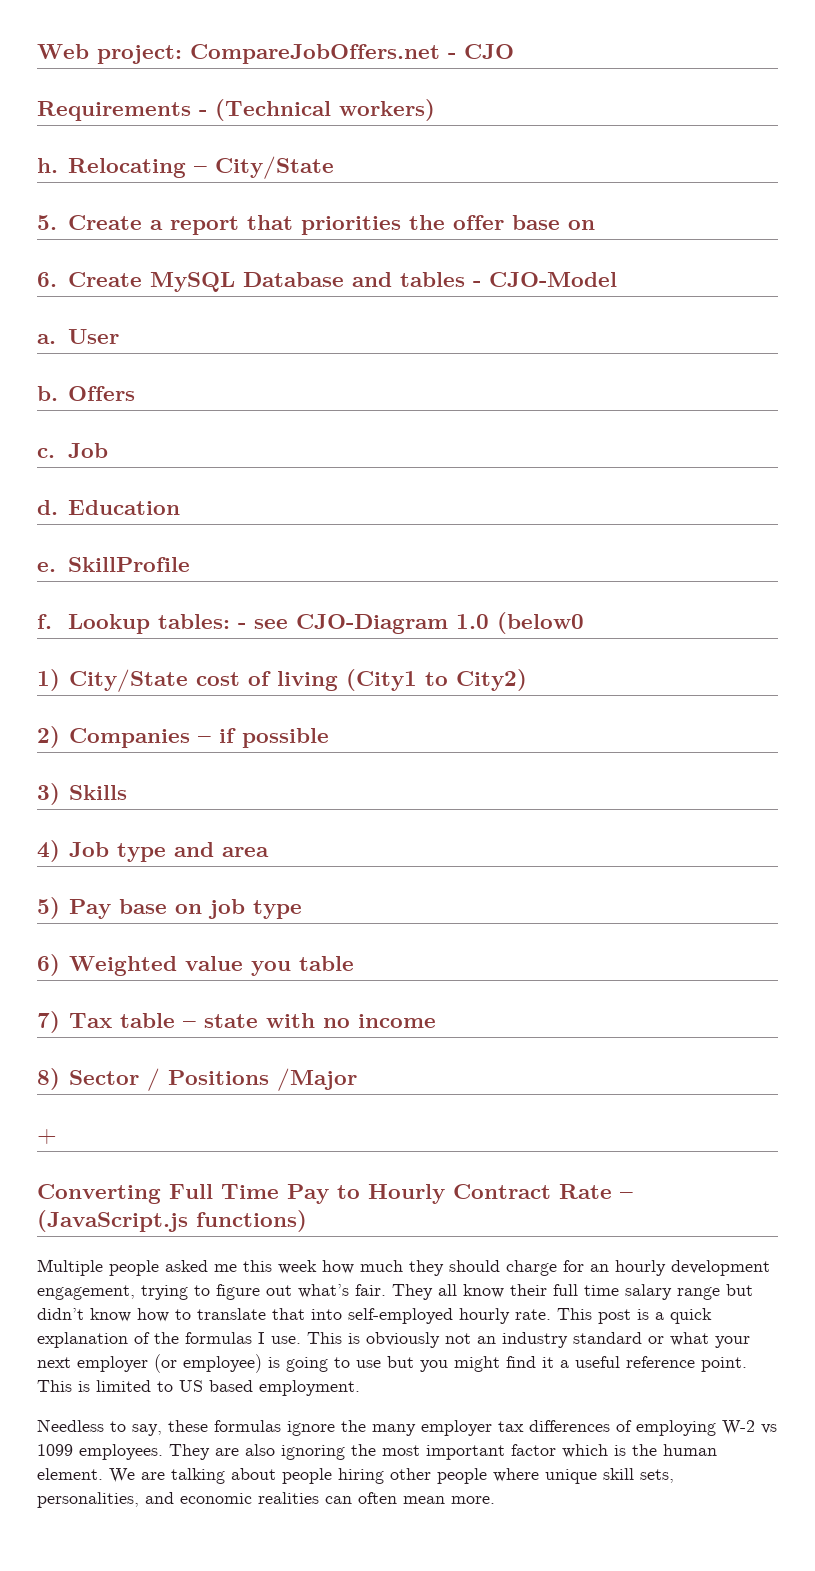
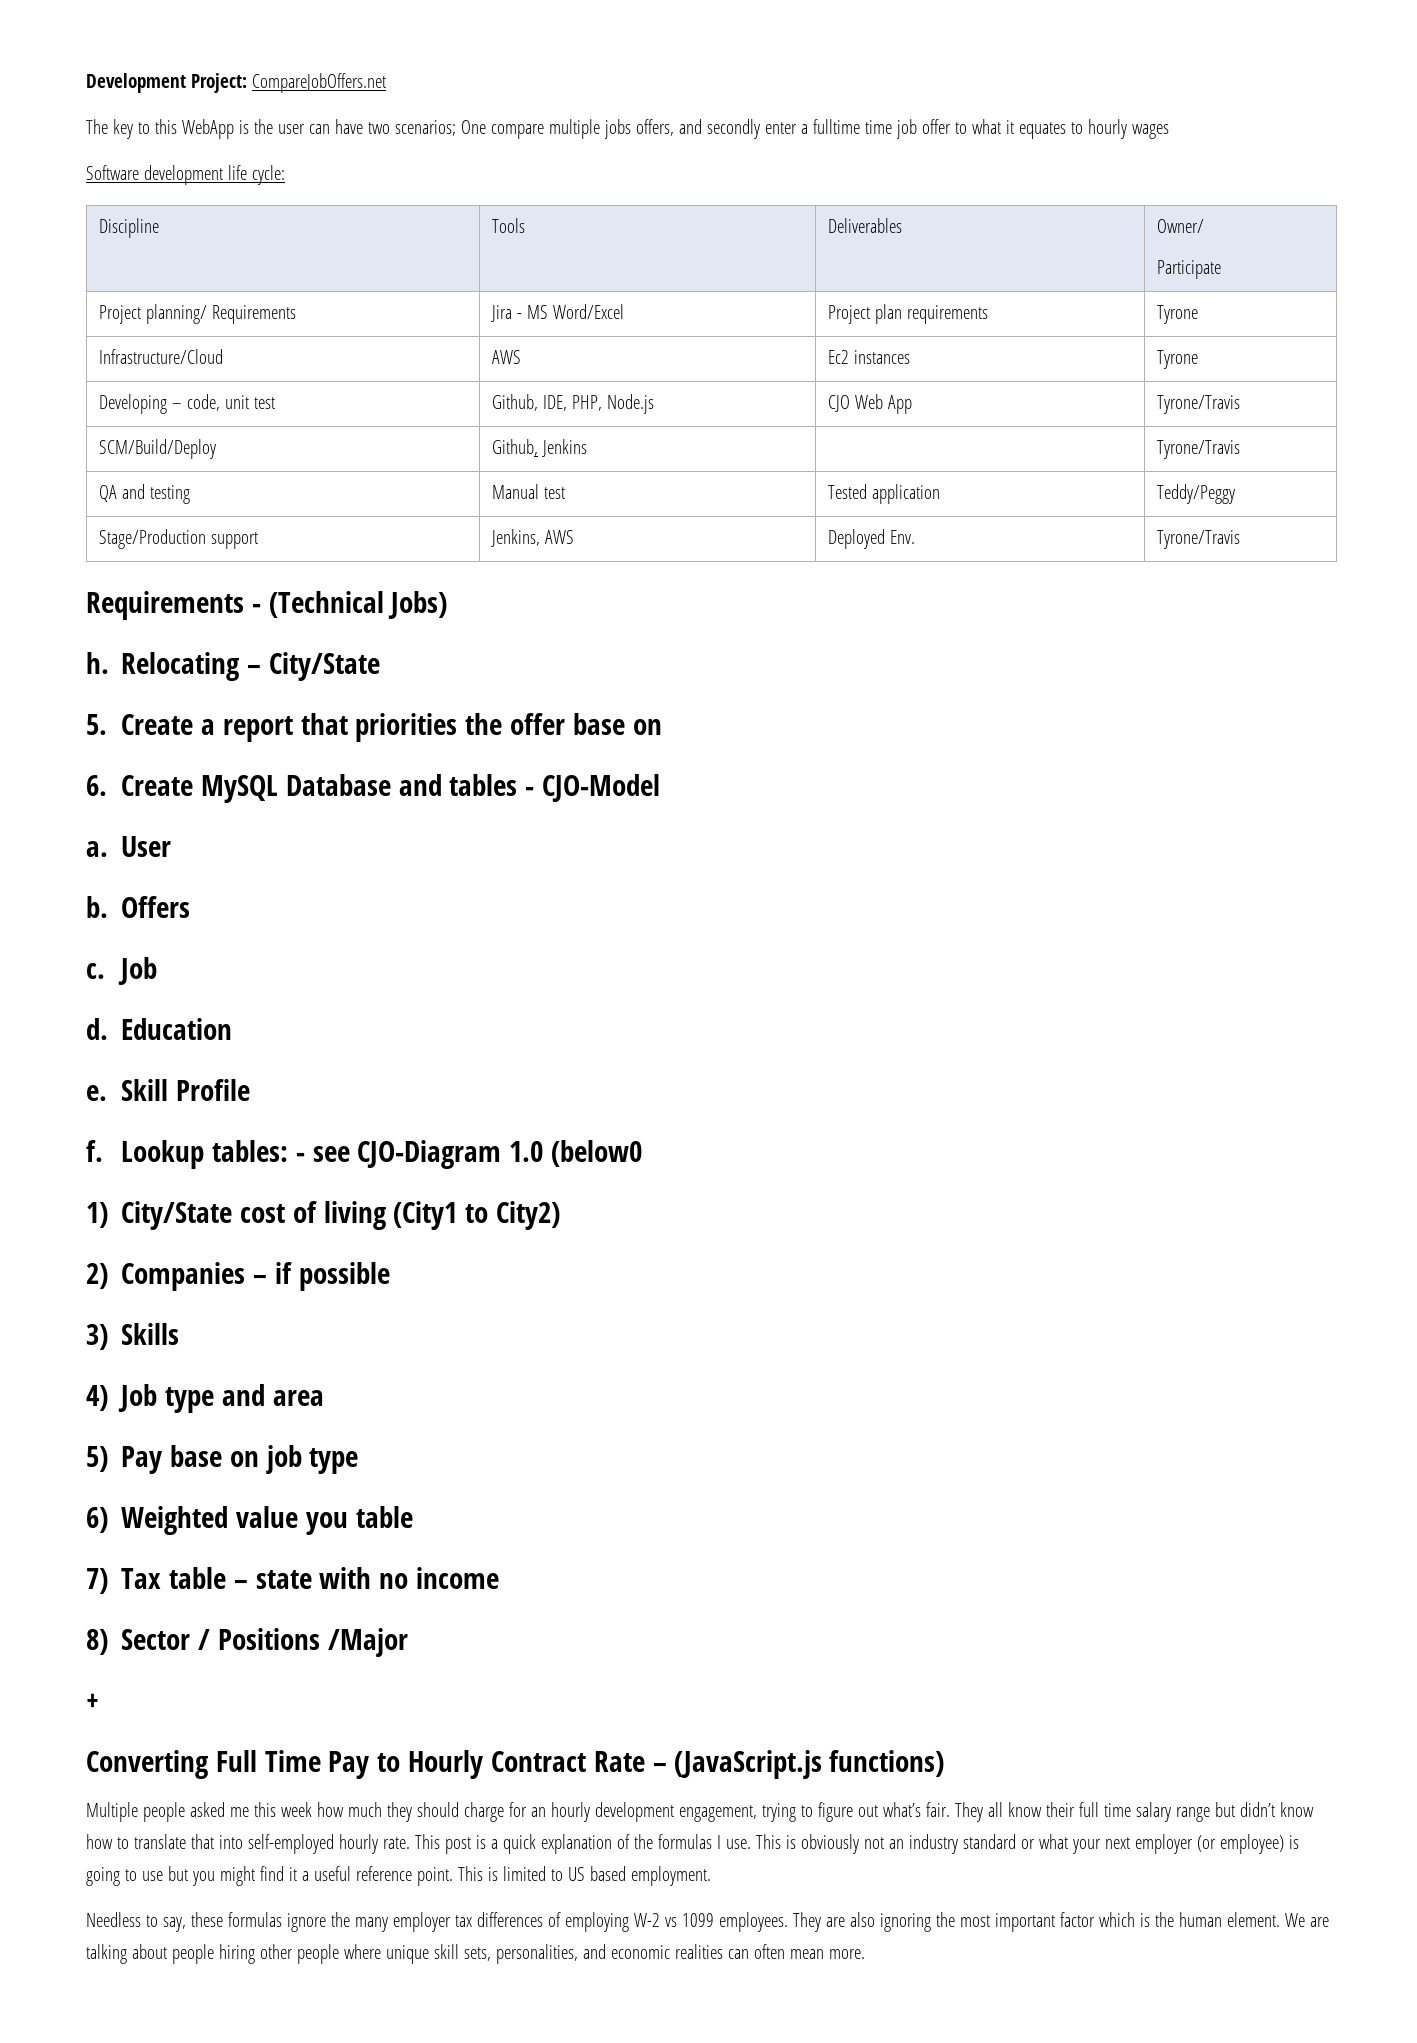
[37,44,514,64] Web project: CompareJobOffers.net - CJO -> [86,73,386,93] [86,119,1169,139] [86,165,285,185] [99,218,160,238] [492,218,526,233] [828,218,903,233] [1157,219,1205,233] [1157,260,1222,279] [99,304,297,324] [491,304,625,322] [828,304,989,324] [1157,305,1199,324] [99,349,224,364] [492,350,522,364] [828,350,911,364] [1157,350,1199,369] [99,394,276,414] [492,394,655,414] [828,394,913,414] [1157,395,1241,414] [99,439,217,459] [492,439,588,457] [1157,440,1241,459] [99,484,191,504] [492,484,566,499] [828,484,941,504] [1157,484,1236,504] [99,529,259,549] [491,529,575,547] [828,529,916,549] [1157,530,1241,549] Development Project: CompareJobOffers.net // The key to this WebApp is the user can have two scenarios; One compare multiple jobs offers, and secondly enter a fulltime time job offer to what it equates to hourly wages // Software development life cycle: // Discipline | Tools | Deliverables | Owner/ // Participate // Project planning/ Requirements | Jira - MS Word/Excel | Project plan requirements | Tyrone // Infrastructure/Cloud | AWS | Ec2 instances | Tyrone // Developing – code, unit test | Github, IDE, PHP, Node.js | CJO Web App | Tyrone/Travis // SCM/Build/Deploy | Github, Jenkins | | Tyrone/Travis // QA and testing | Manual test | Tested application | Teddy/Peggy // Stage/Production support | Jenkins, AWS | Deployed Env. | Tyrone/Travis
[339,99,435,121] workers) -> [388,591,448,619] Jobs)
[67,557,190,572] SkillProfile -> [121,1079,250,1101] Skill Profile

